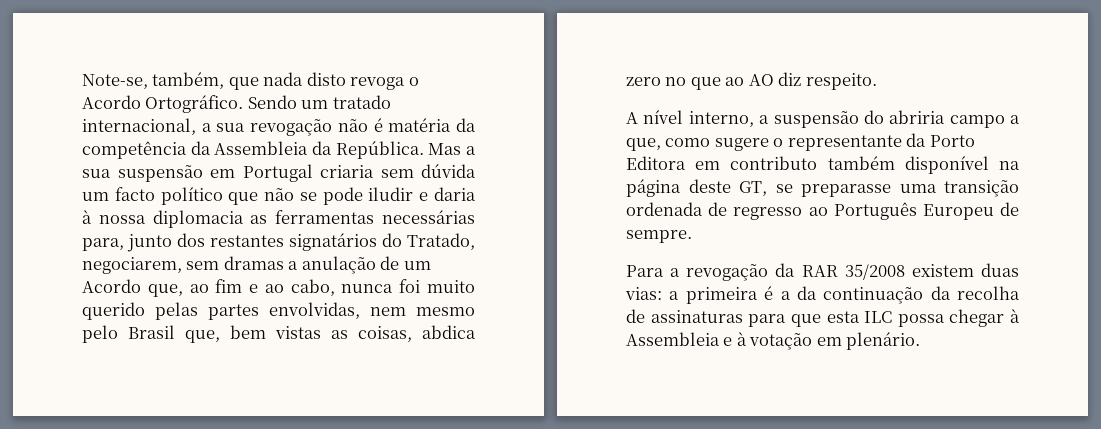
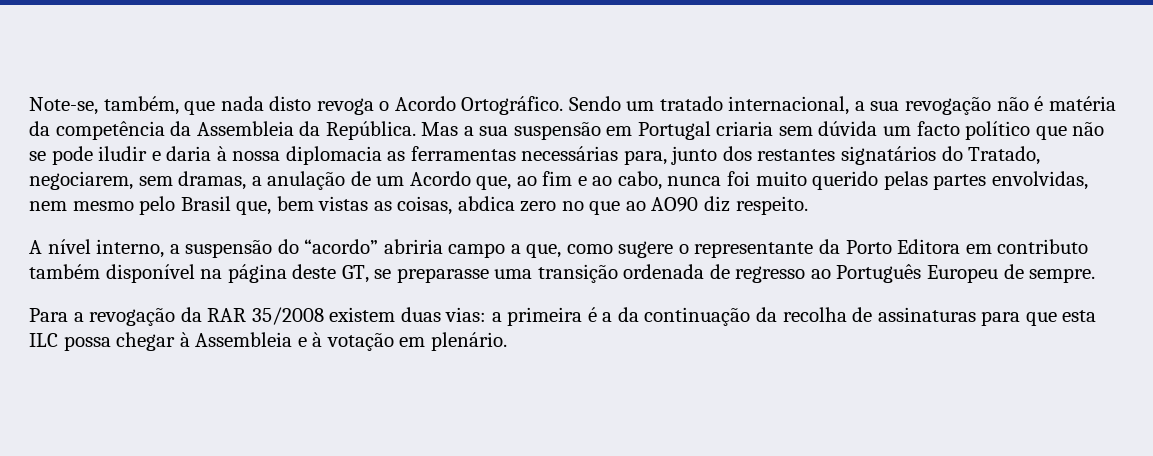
[223,256,284,270] dramas -> [178,171,247,190] dramas,
[748,74,774,86] AO -> [651,197,699,212] AO90
(884, 117) none -> [304,239,379,254] “acordo”

